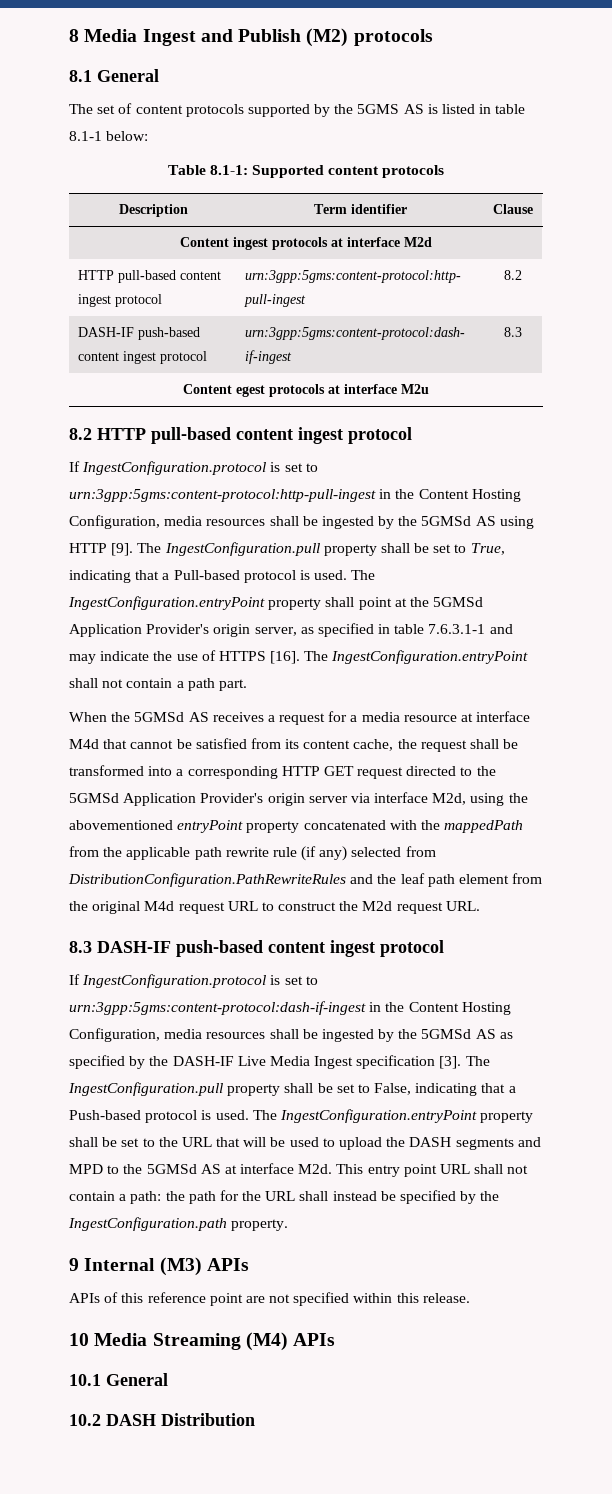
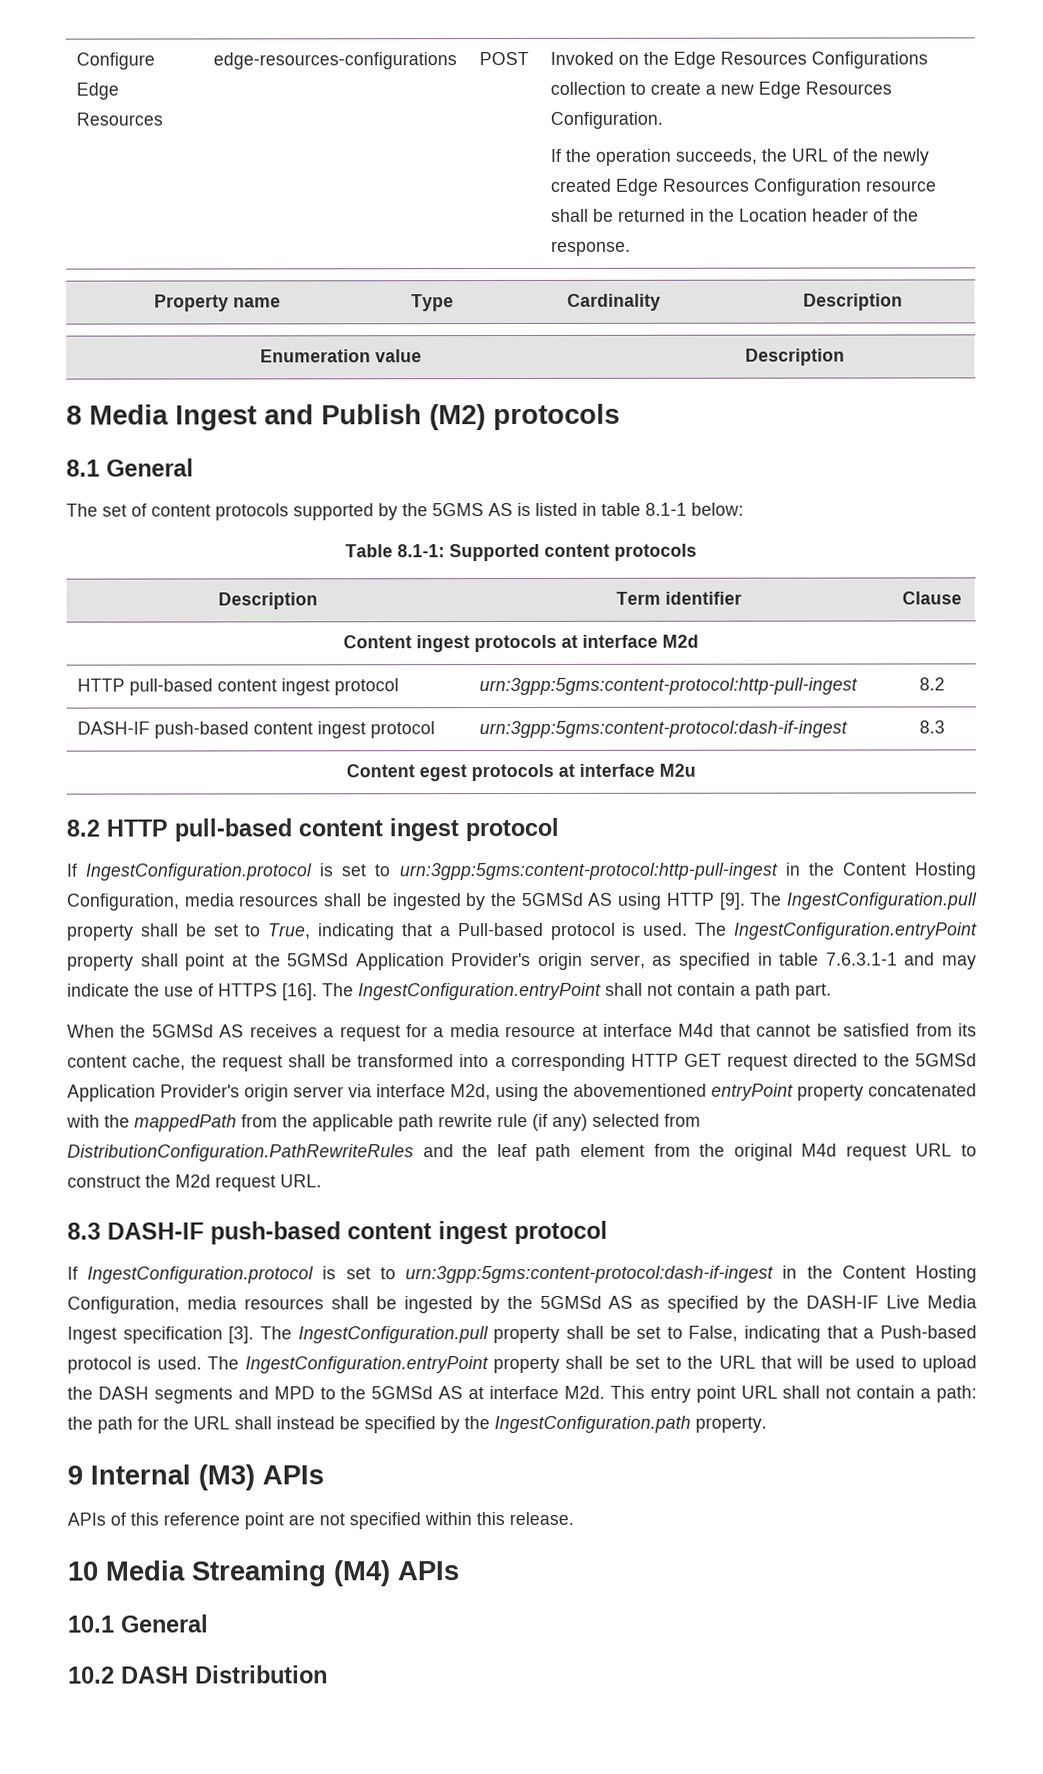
(69, 35) none -> [75,52,155,70] [75,82,119,100] [75,112,163,126] [212,52,457,70] [478,51,529,66] [549,51,928,69] [549,81,892,99] [549,111,663,129] [549,148,929,166] [550,178,937,196] [550,208,919,222] [550,240,631,256] [153,294,281,312] [411,294,454,312] [567,293,661,311] [802,293,903,311] [259,349,422,363] [744,348,845,366] Configure Edge Resources | edge-resources-configurations | POST | Invoked on the Edge Resources Configurations collection to create a new Edge Resources Configuration. // If the operation succeeds, the URL of the newly created Edge Resources Configuration resource shall be returned in the Location header of the response. // Property name | Type | Cardinality | Description // Enumeration value | Description //

